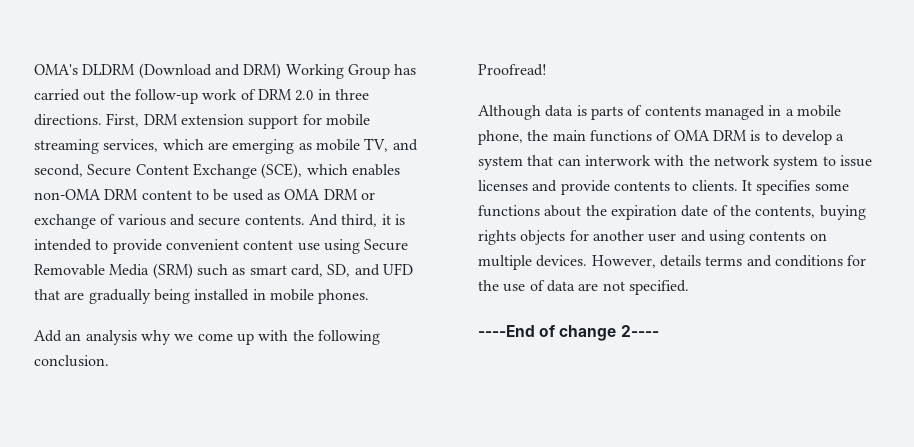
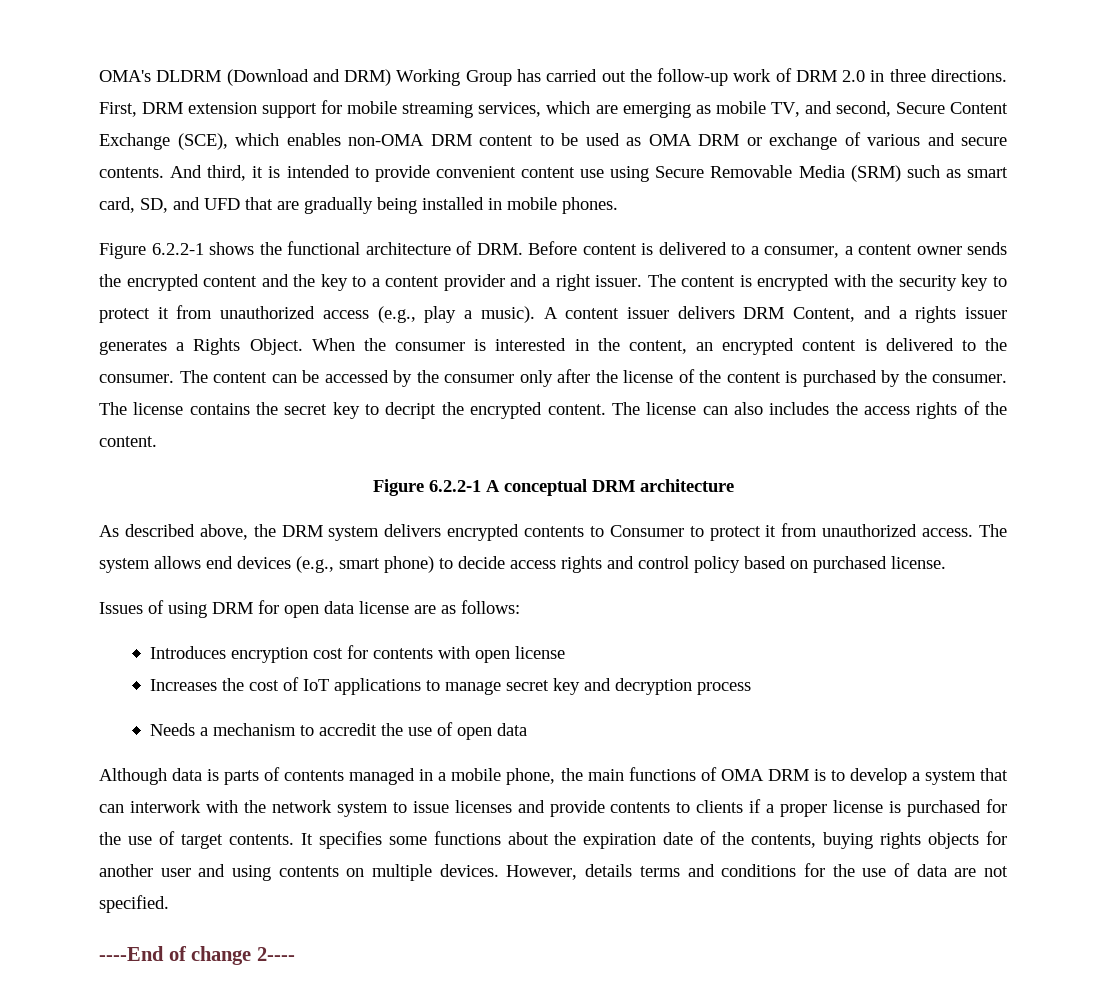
[34,330,380,345] [34,355,109,367] [478,64,547,76] Add an analysis why we come up with the following conclusion. // Proofread! -> [99,241,1007,259] [99,274,1007,291] [99,305,1007,323] [99,338,1007,355] [99,369,1007,387] [99,401,1008,419] [99,436,157,447] [372,479,734,496] [99,523,1007,541] [99,556,946,573] [99,600,520,618] [149,645,565,663] [149,677,751,695] [149,722,527,740] Figure 6.2.2-1 shows the functional architecture of DRM. Before content is delivered to a consumer, a content owner sends the encrypted content and the key to a content provider and a right issuer. The content is encrypted with the security key to protect it from unauthorized access (e.g., play a music). A content issuer delivers DRM Content, and a rights issuer generates a Rights Object. When the consumer is interested in the content, an encrypted content is delivered to the consumer. The content can be accessed by the consumer only after the license of the content is purchased by the consumer. The license contains the secret key to decript the encrypted content. The license can also includes the access rights of the content. // Figure 6.2.2-1 A conceptual DRM architecture // As described above, the DRM system delivers encrypted contents to Consumer to protect it from unauthorized access. The system allows end devices (e.g., smart phone) to decide access rights and control policy based on purchased license. // Issues of using DRM for open data license are as follows: // Introduces encryption cost for contents with open license // Increases the cost of IoT applications to manage secret key and decryption process // Needs a mechanism to accredit the use of open data
[691,180,738,191] clients. -> [696,799,1008,817] [99,831,294,849] clients if a proper license is purchased for the use of target contents.

